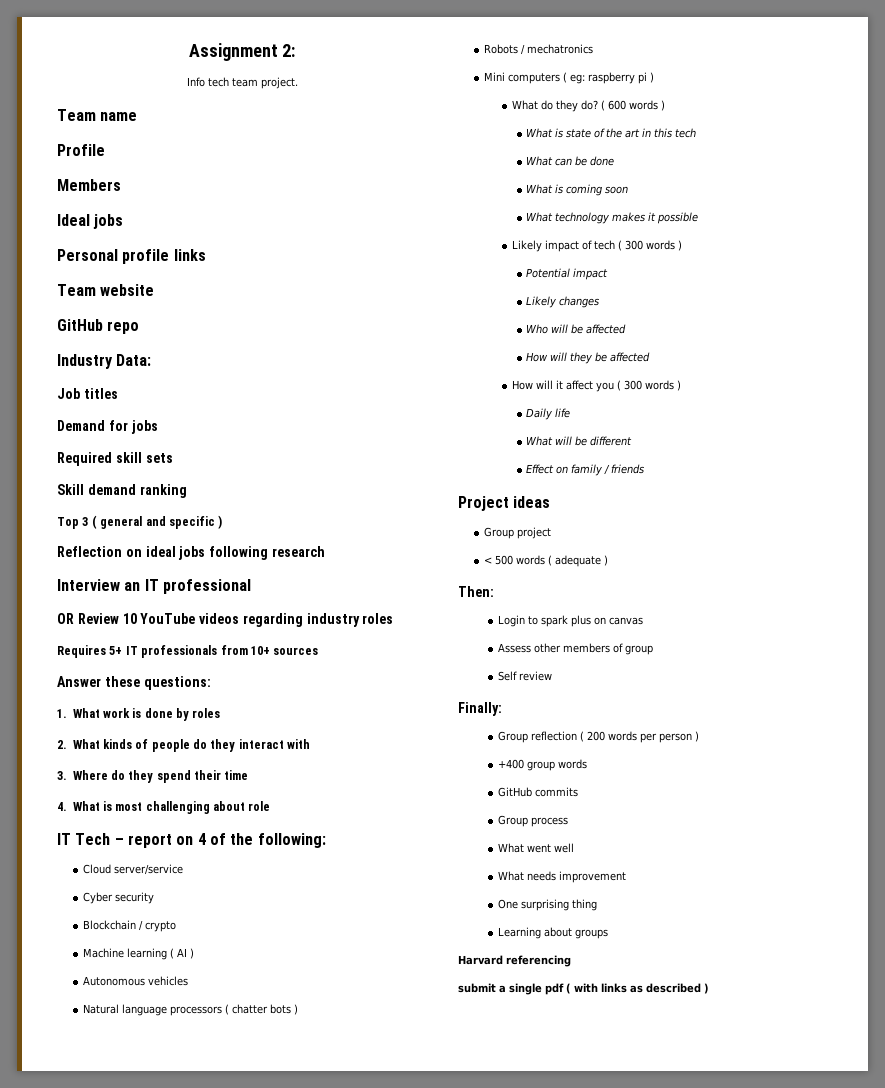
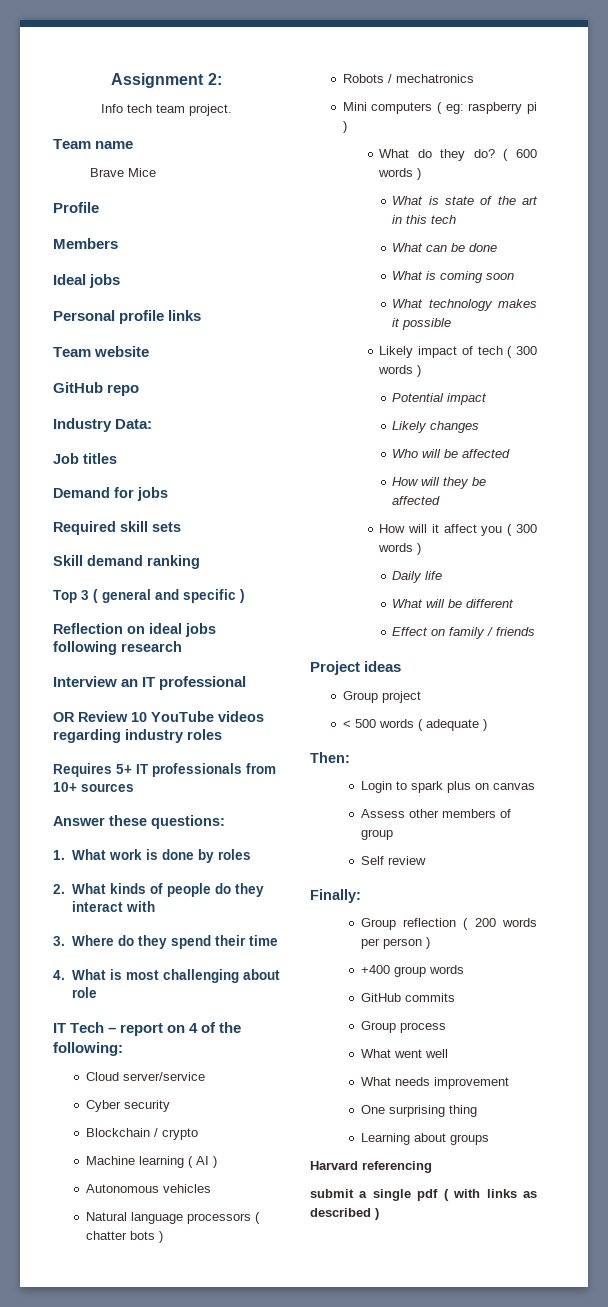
(138, 116) none -> [89,168,156,177] // Brave Mice

